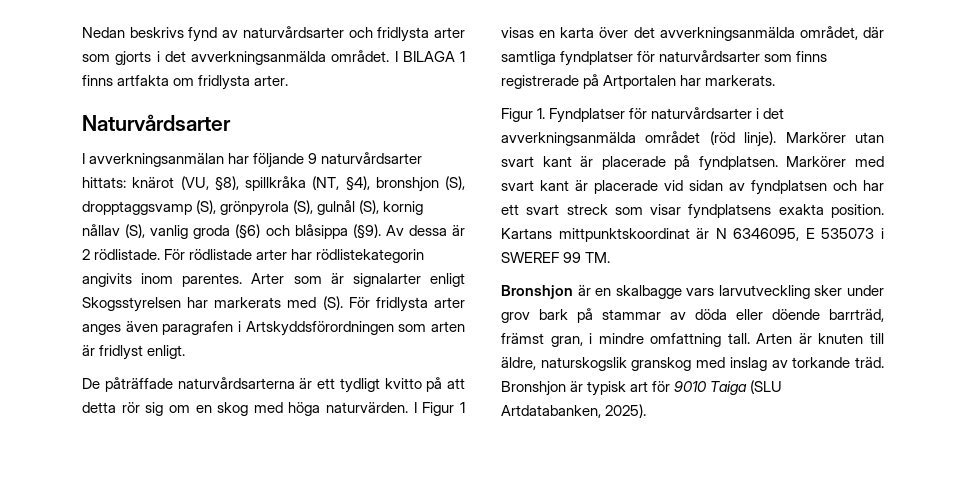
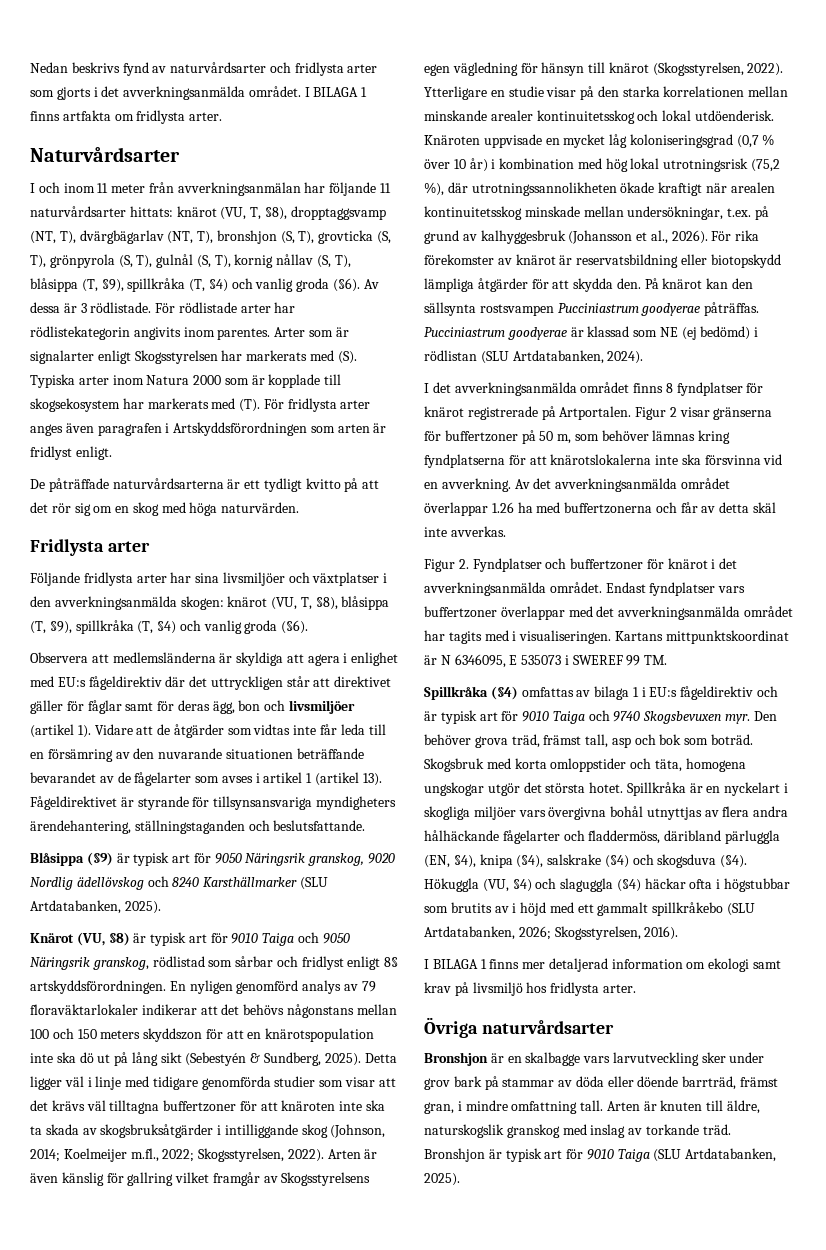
(85, 158) none -> [38,182,174,193] och inom 11 meter från
[308,153,318,164] 9 -> [380,183,392,193] 11
[214,176,465,192] [82,200,424,216] [82,224,381,239] §8), spillkråka (NT, §4), bronshjon (S), dropptaggsvamp (S), grönpyrola (S), gulnål (S), kornig nållav (S), vanlig groda (§6) och blåsippa (§9). -> [250,206,386,220] [30,230,392,244] [30,254,351,268] [30,278,361,292] T, §8), dropptaggsvamp (NT, T), dvärgbägarlav (NT, T), bronshjon (S, T), grovticka (S, T), grönpyrola (S, T), gulnål (S, T), kornig nållav (S, T), blåsippa (T, §9), spillkråka (T, §4) och vanlig groda (§6).
[82,249,90,260] 2 -> [80,303,87,313] 3
(343, 303) none -> [30,374,342,388] [30,398,261,412] Typiska arter inom Natura 2000 som är kopplade till skogsekosystem har markerats med (T).
[82,402,116,413] detta -> [30,502,48,513] det
[413,402,465,416] [501,26,884,41] [501,50,828,66] [501,74,776,89] [501,107,785,123] [501,131,884,147] [501,155,884,171] [501,180,884,195] [501,204,884,219] I Figur 1 visas en karta över det avverkningsanmälda området, där samtliga fyndplatser för naturvårdsarter som finns registrerade på Artportalen har markerats. // Figur 1. Fyndplatser för naturvårdsarter i det avverkningsanmälda området (röd linje). Markörer utan svart kant är placerade på fyndplatsen. Markörer med svart kant är placerade vid sidan av fyndplatsen och har ett svart streck som visar fyndplatsens exakta position. -> [30,539,150,556] [30,572,388,586] [30,596,390,610] [30,620,309,634] [30,652,399,666] [30,676,392,690] [30,700,356,714] [30,724,386,738] [30,748,364,762] [30,772,382,786] [30,796,396,810] [30,820,366,834] [30,852,396,866] [30,876,328,890] [30,900,161,914] [30,932,350,946] [30,956,399,970] [30,980,376,994] [30,1004,397,1018] [30,1028,375,1042] [30,1052,397,1066] [30,1076,396,1090] [30,1100,386,1114] [30,1124,386,1138] [30,1148,378,1162] [30,1172,371,1186] [424,62,784,76] [424,86,789,100] [424,110,774,124] [424,134,775,148] [424,158,781,172] [424,182,775,196] [424,206,769,220] [424,230,760,244] [424,254,781,268] [424,278,754,292] [424,302,760,316] [424,326,759,340] [424,350,644,364] [424,382,764,396] [424,406,773,420] [424,430,731,444] [424,454,783,468] [424,478,730,492] [424,502,777,516] [424,526,506,537] [424,558,738,572] [424,582,746,596] [424,606,793,620] [424,630,612,644] // Fridlysta arter // Följande fridlysta arter har sina livsmiljöer och växtplatser i den avverkningsanmälda skogen: knärot (VU, T, §8), blåsippa (T, §9), spillkråka (T, §4) och vanlig groda (§6). // Observera att medlemsländerna är skyldiga att agera i enlighet med EU:s fågeldirektiv där det uttryckligen står att direktivet gäller för fåglar samt för deras ägg, bon och livsmiljöer (artikel 1). Vidare att de åtgärder som vidtas inte får leda till en försämring av den nuvarande situationen beträffande bevarandet av de fågelarter som avses i artikel 1 (artikel 13). Fågeldirektivet är styrande för tillsynsansvariga myndigheters ärendehantering, ställningstaganden och beslutsfattande. // Blåsippa (§9) är typisk art för 9050 Näringsrik granskog, 9020 Nordlig ädellövskog och 8240 Karsthällmarker (SLU Artdatabanken, 2025). // Knärot (VU, §8) är typisk art för 9010 Taiga och 9050 Näringsrik granskog, rödlistad som sårbar och fridlyst enligt 8§ artskyddsförordningen. En nyligen genomförd analys av 79 floraväktarlokaler indikerar att det behövs någonstans mellan 100 och 150 meters skyddszon för att en knärotspopulation inte ska dö ut på lång sikt (Sebestyén & Sundberg, 2025). Detta ligger väl i linje med tidigare genomförda studier som visar att det krävs väl tilltagna buffertzoner för att knäroten inte ska ta skada av skogsbruksåtgärder i intilliggande skog (Johnson, 2014; Koelmeijer m.fl., 2022; Skogsstyrelsen, 2022). Arten är även känslig för gallring vilket framgår av Skogsstyrelsens egen vägledning för hänsyn till knärot (Skogsstyrelsen, 2022). Ytterligare en studie visar på den starka korrelationen mellan minskande arealer kontinuitetsskog och lokal utdöenderisk. Knäroten uppvisade en mycket låg koloniseringsgrad (0,7 % över 10 år) i kombination med hög lokal utrotningsrisk (75,2 %), där utrotningssannolikheten ökade kraftigt när arealen kontinuitetsskog minskade mellan undersökningar, t.ex. på grund av kalhyggesbruk (Johansson et al., 2026). För rika förekomster av knärot är reservatsbildning eller biotopskydd lämpliga åtgärder för att skydda den. På knärot kan den sällsynta rostsvampen Pucciniastrum goodyerae påträffas. Pucciniastrum goodyerae är klassad som NE (ej bedömd) i rödlistan (SLU Artdatabanken, 2024). // I det avverkningsanmälda området finns 8 fyndplatser för knärot registrerade på Artportalen. Figur 2 visar gränserna för buffertzoner på 50 m, som behöver lämnas kring fyndplatserna för att knärotslokalerna inte ska försvinna vid en avverkning. Av det avverkningsanmälda området överlappar 1.26 ha med buffertzonerna och får av detta skäl inte avverkas. // Figur 2. Fyndplatser och buffertzoner för knärot i det avverkningsanmälda området. Endast fyndplatser vars buffertzoner överlappar med det avverkningsanmälda området har tagits med i visualiseringen.
(611, 257) none -> [424,686,779,700] [424,710,777,724] [424,734,754,748] [424,758,746,772] [424,782,789,796] [424,806,789,820] [424,830,780,844] [424,854,748,868] [424,878,791,892] [424,902,756,916] [424,926,679,940] [424,958,782,972] [424,982,636,996] [424,1017,614,1038] // Spillkråka (§4) omfattas av bilaga 1 i EU:s fågeldirektiv och är typisk art för 9010 Taiga och 9740 Skogsbevuxen myr. Den behöver grova träd, främst tall, asp och bok som boträd. Skogsbruk med korta omloppstider och täta, homogena ungskogar utgör det största hotet. Spillkråka är en nyckelart i skogliga miljöer vars övergivna bohål utnyttjas av flera andra hålhäckande fågelarter och fladdermöss, däribland pärluggla (EN, §4), knipa (§4), salskrake (§4) och skogsduva (§4). Hökuggla (VU, §4) och slaguggla (§4) häckar ofta i högstubbar som brutits av i höjd med ett gammalt spillkråkebo (SLU Artdatabanken, 2026; Skogsstyrelsen, 2016). // I BILAGA 1 finns mer detaljerad information om ekologi samt krav på livsmiljö hos fridlysta arter. // Övriga naturvårdsarter

